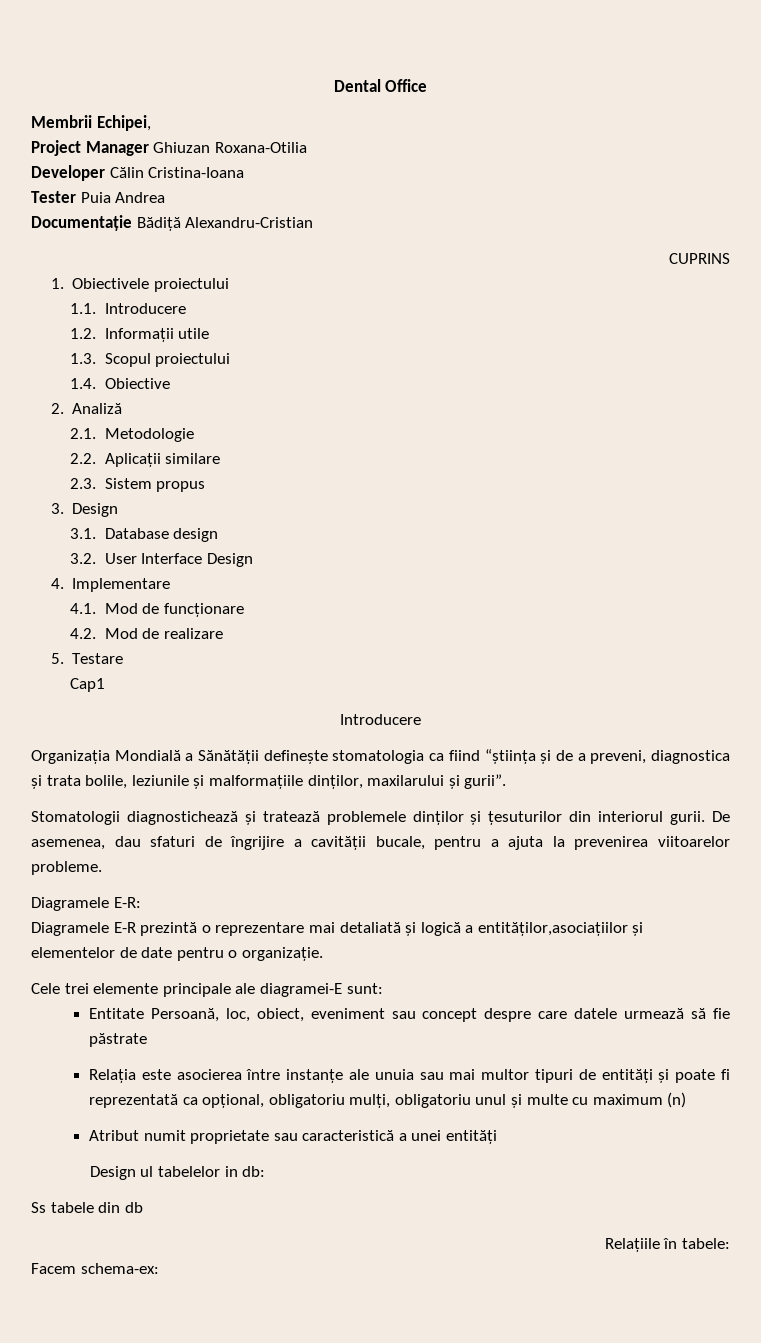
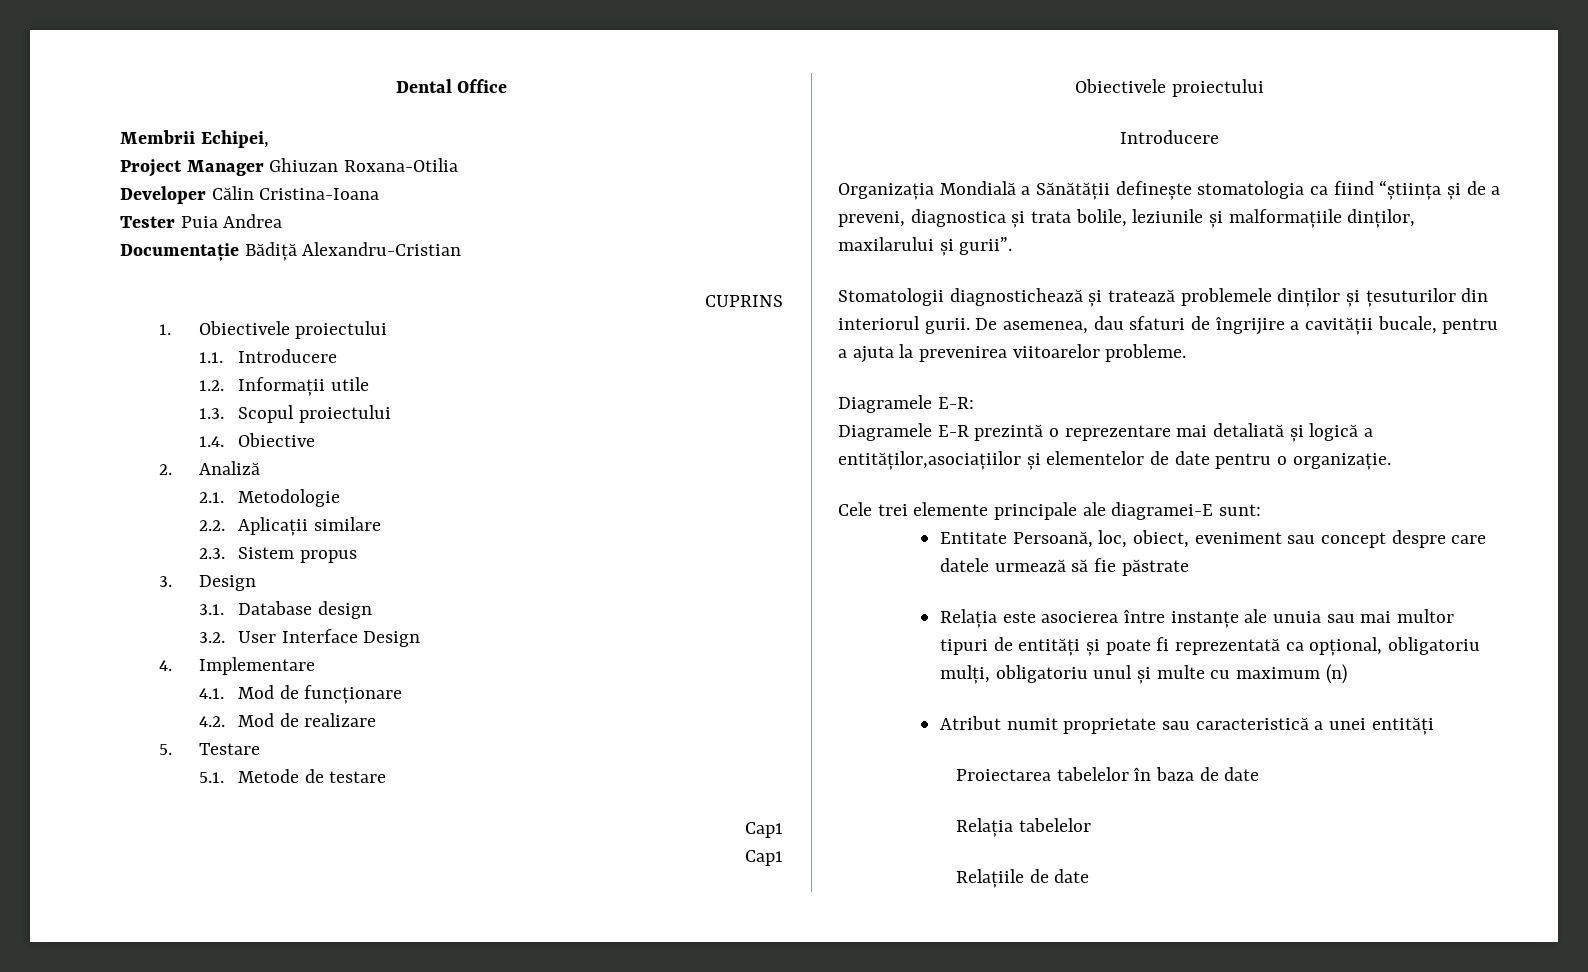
[70,678,106,692] Cap1 -> [198,769,387,783] [745,822,783,838] [745,850,783,866] [1075,79,1264,97] 5.1. Metode de testare // Cap1 // Cap1 // Obiectivele proiectului
[89,1166,266,1180] [31,1202,143,1213] [604,1238,730,1252] [31,1263,159,1274] Design ul tabelelor in db: // Ss tabele din db // Relațiile în tabele: // Facem schema-ex: -> [956,767,1260,781] [956,818,1091,837] [956,869,1090,888] Proiectarea tabelelor în baza de date // Relația tabelelor // Relațiile de date

